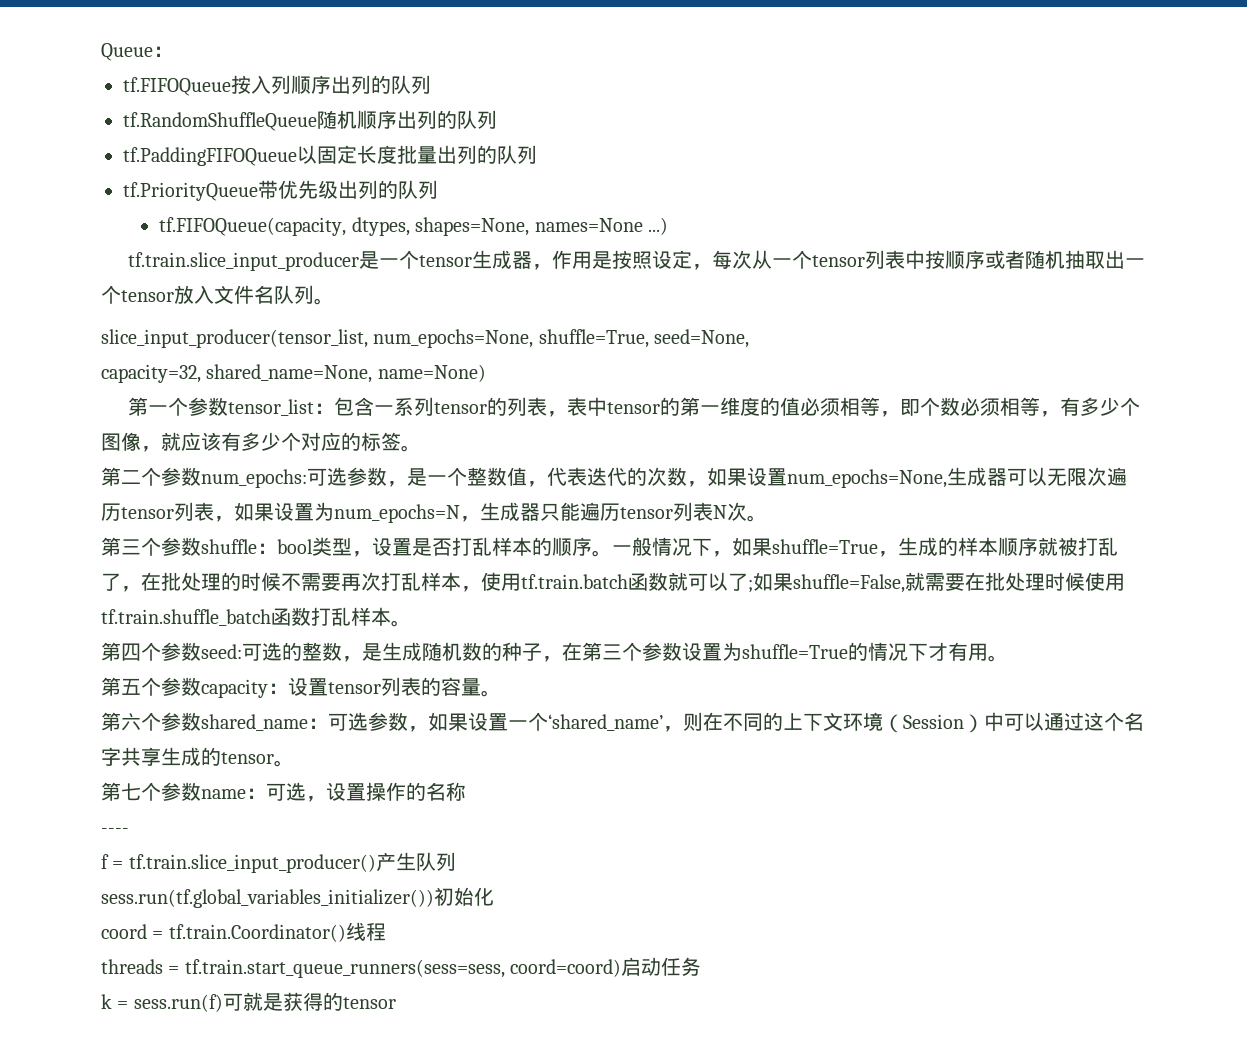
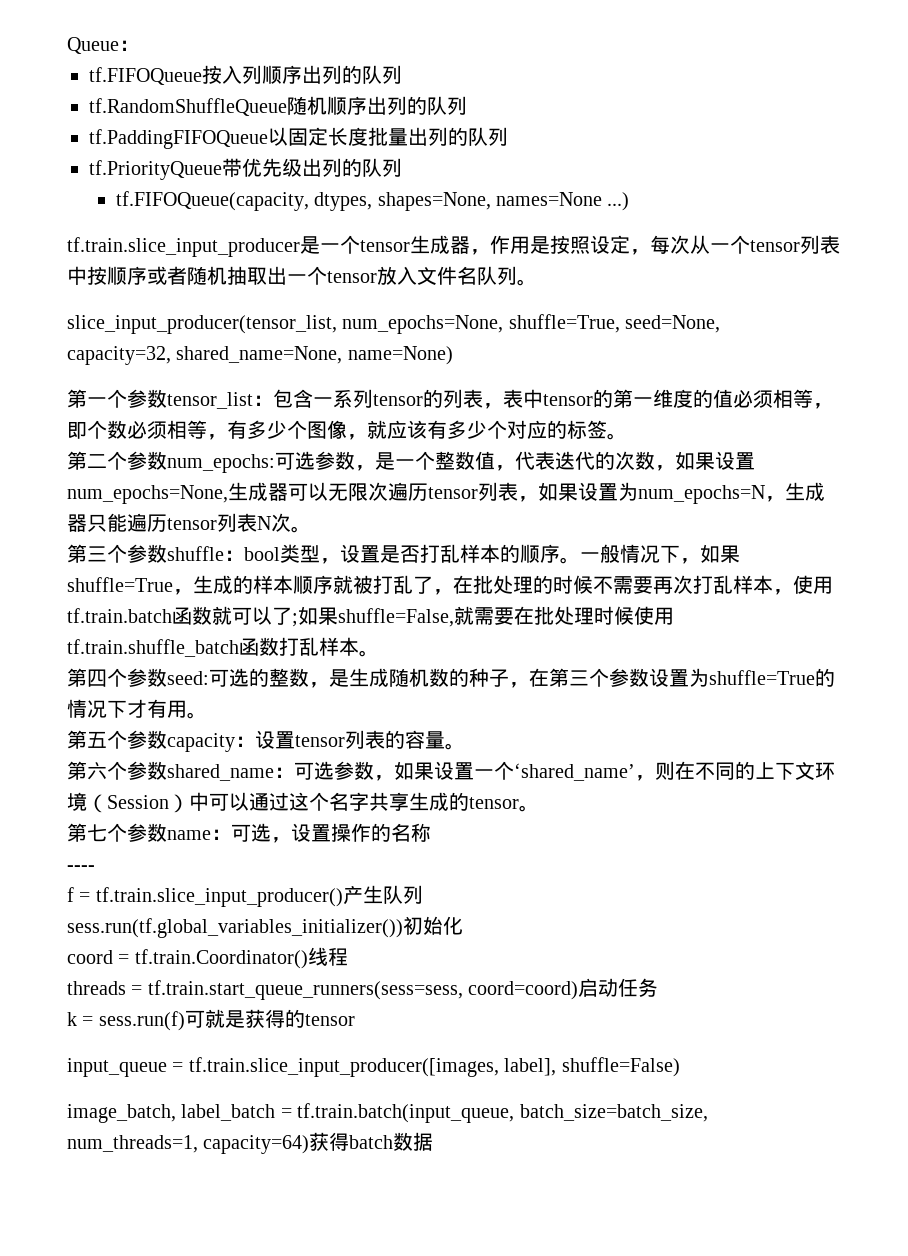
(396, 1003) none -> [67,1057,680,1077] [67,1103,708,1123] [67,1132,434,1154] // input_queue = tf.train.slice_input_producer([images, label], shuffle=False) // image_batch, label_batch = tf.train.batch(input_queue, batch_size=batch_size, num_threads=1, capacity=64)获得batch数据

